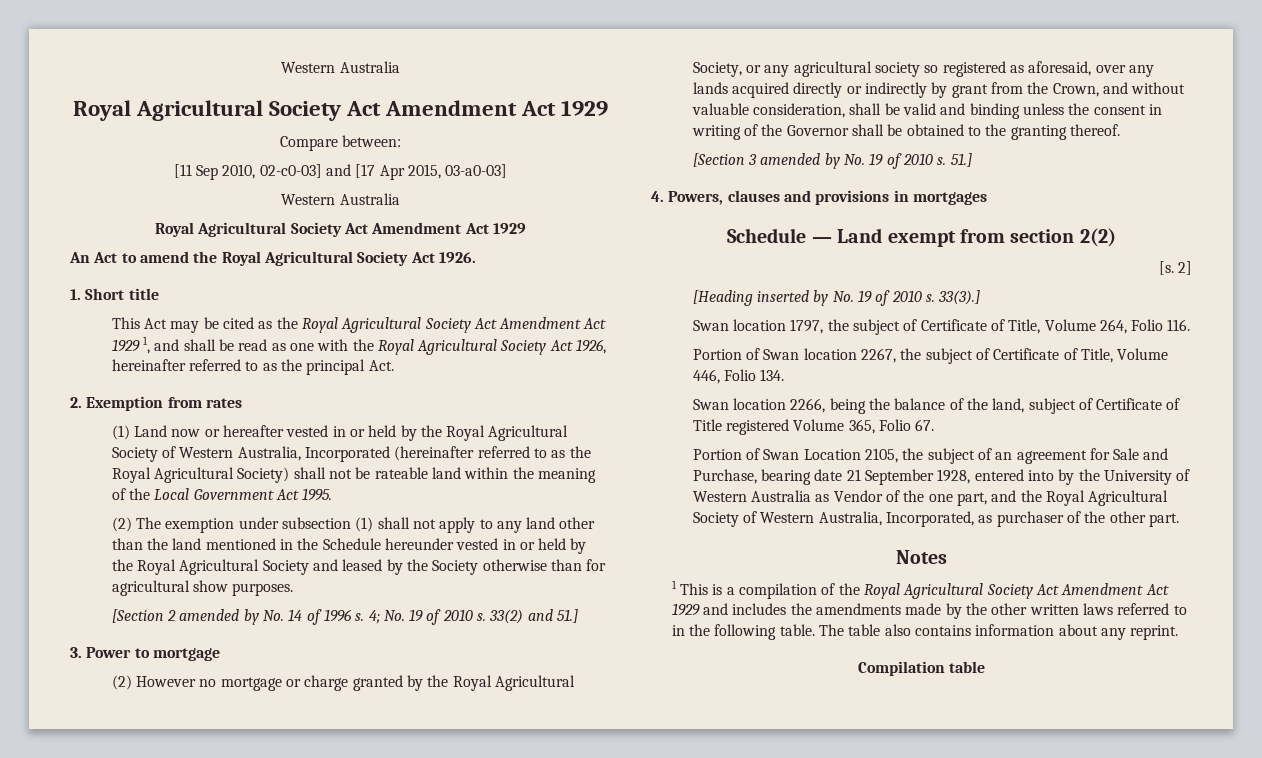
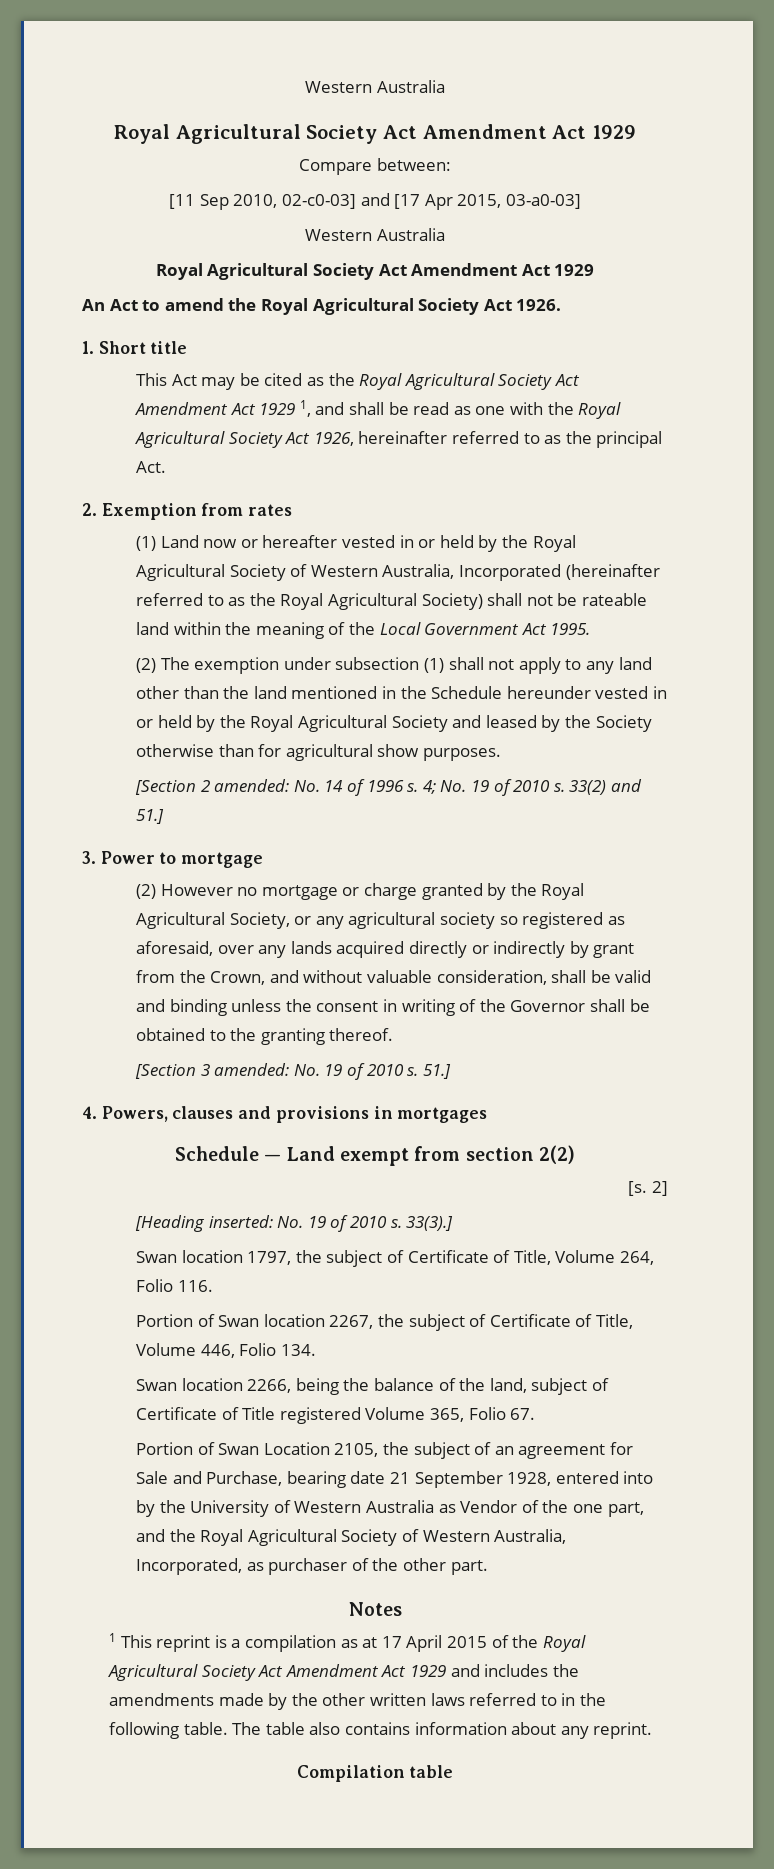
[179,609,259,625] amended by -> [214,779,290,792] amended:
[760,153,840,169] amended by -> [214,1063,290,1076] amended:
[756,290,829,306] inserted by -> [208,1215,273,1228] inserted:
(709, 589) none -> [156,1635,211,1652] reprint
(818, 591) none -> [340,1635,487,1652] as at 17 April 2015

